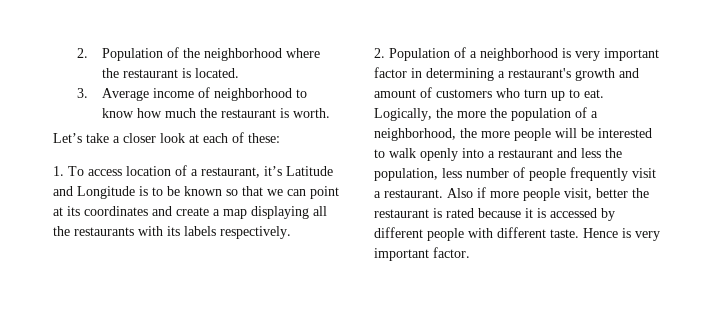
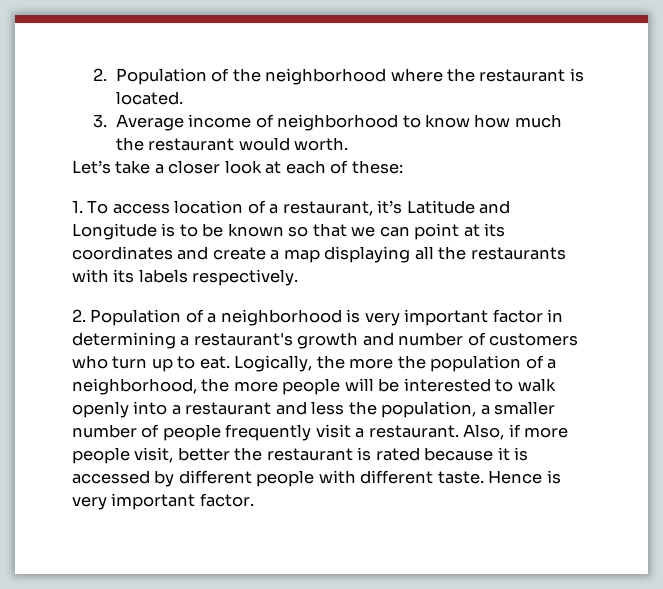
[279,108,289,118] is -> [238,137,290,151] would
[374,89,416,98] amount -> [398,332,464,346] number
[442,168,462,178] less -> [480,401,556,415] a smaller
[447,188,473,198] Also -> [463,424,505,440] Also,

